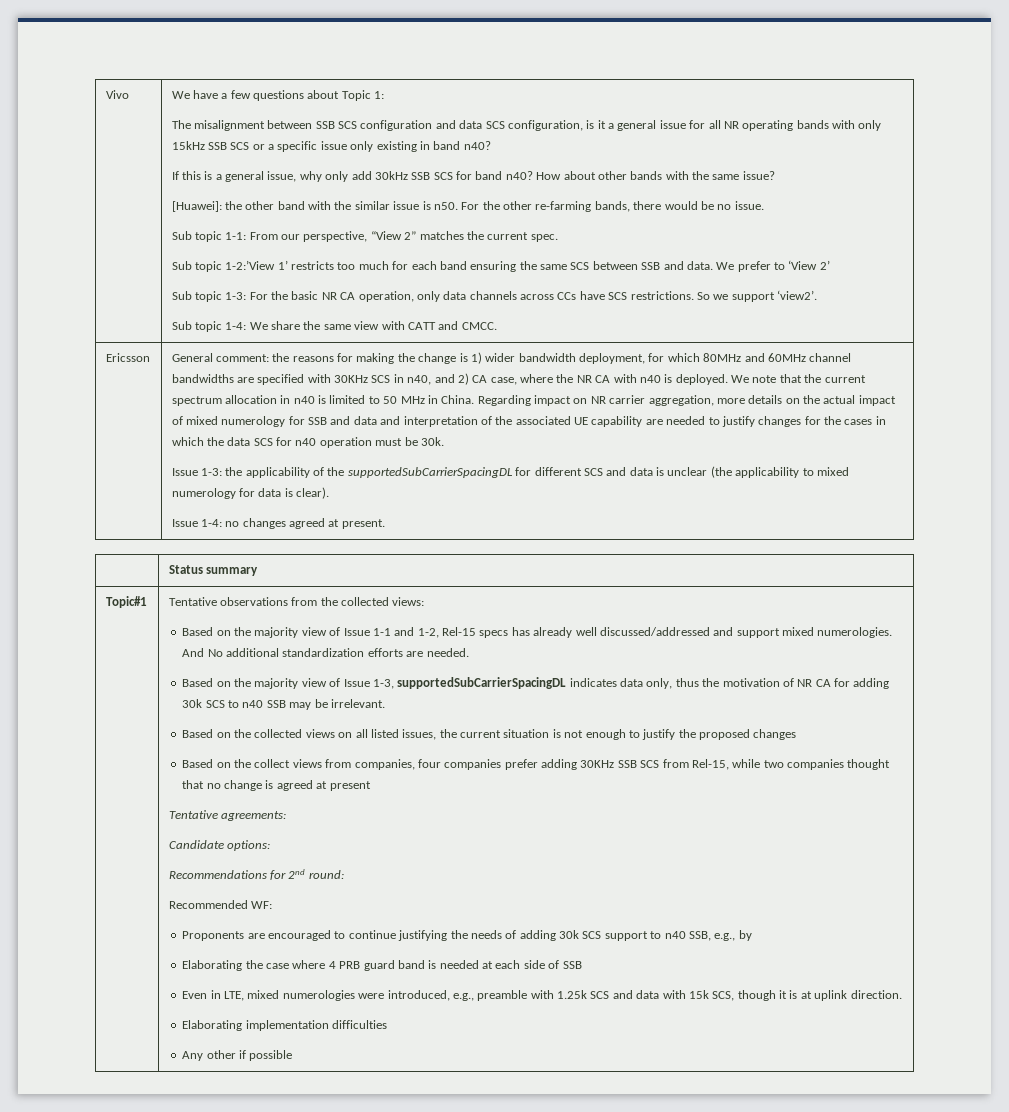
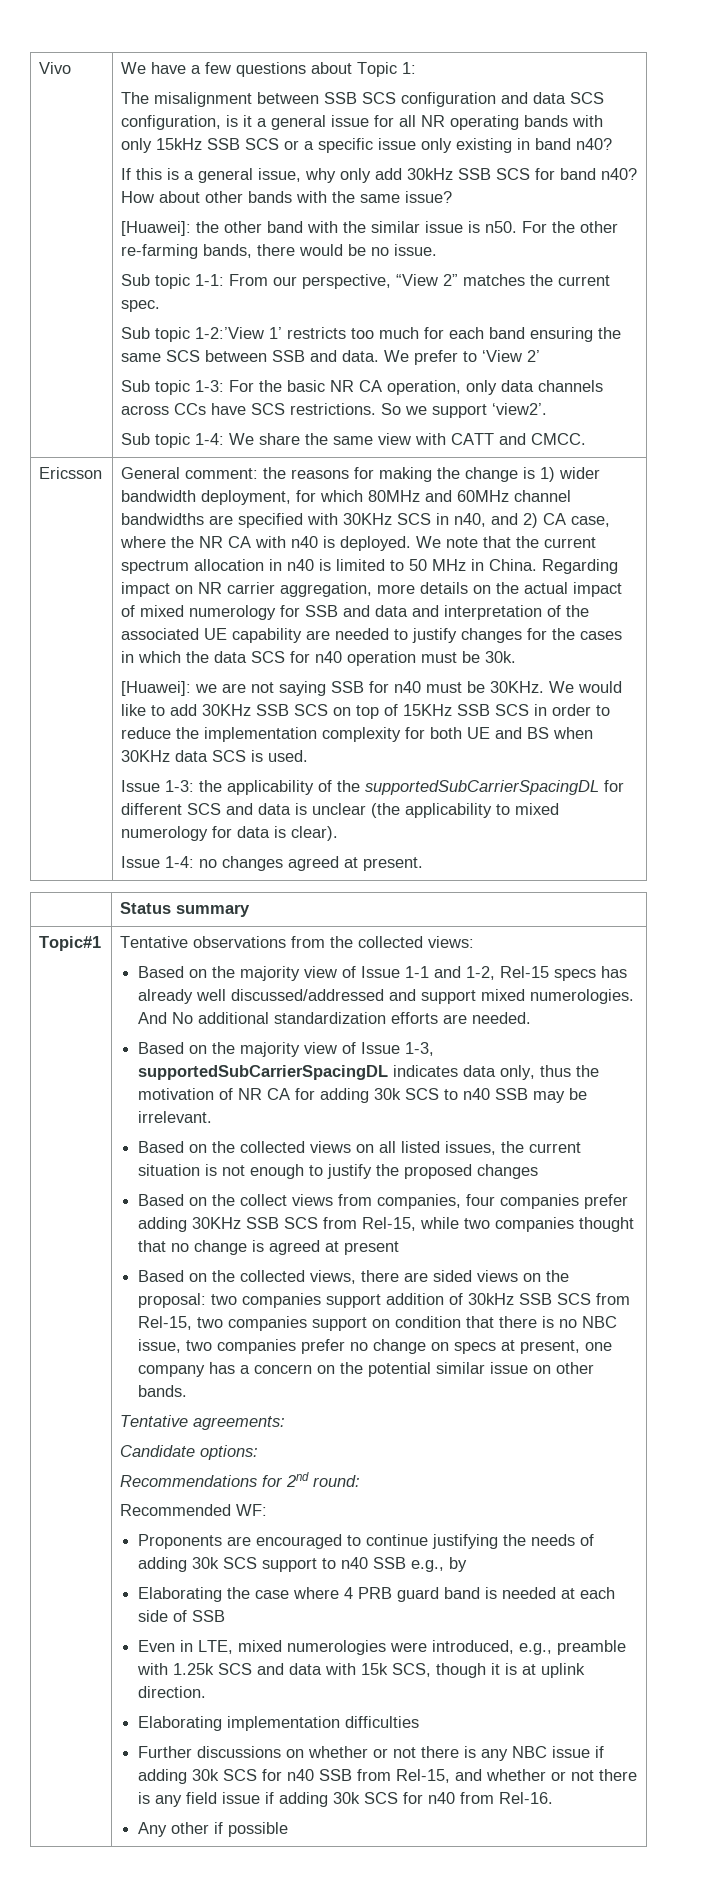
(444, 441) none -> [121,681,623,696] [121,704,611,719] [121,727,594,742] [121,750,309,762] // [Huawei]: we are not saying SSB for n40 must be 30KHz. We would like to add 30KHz SSB SCS on top of 15KHz SSB SCS in order to reduce the implementation complexity for both UE and BS when 30KHz data SCS is used.
(371, 786) none -> [138,1270,570,1284] [138,1293,631,1308] [138,1316,618,1331] [138,1339,613,1354] [138,1362,595,1377] [138,1385,188,1397] // Based on the collected views, there are sided views on the proposal: two companies support addition of 30kHz SSB SCS from Rel-15, two companies support on condition that there is no NBC issue, two companies prefer no change on specs at present, one company has a concern on the potential similar issue on other bands.
[688,931,711,941] SSB, -> [373,1557,407,1569] SSB
(388, 1024) none -> [138,1746,605,1761] [138,1769,638,1784] [138,1792,554,1807] // Further discussions on whether or not there is any NBC issue if adding 30k SCS for n40 SSB from Rel-15, and whether or not there is any field issue if adding 30k SCS for n40 from Rel-16.

